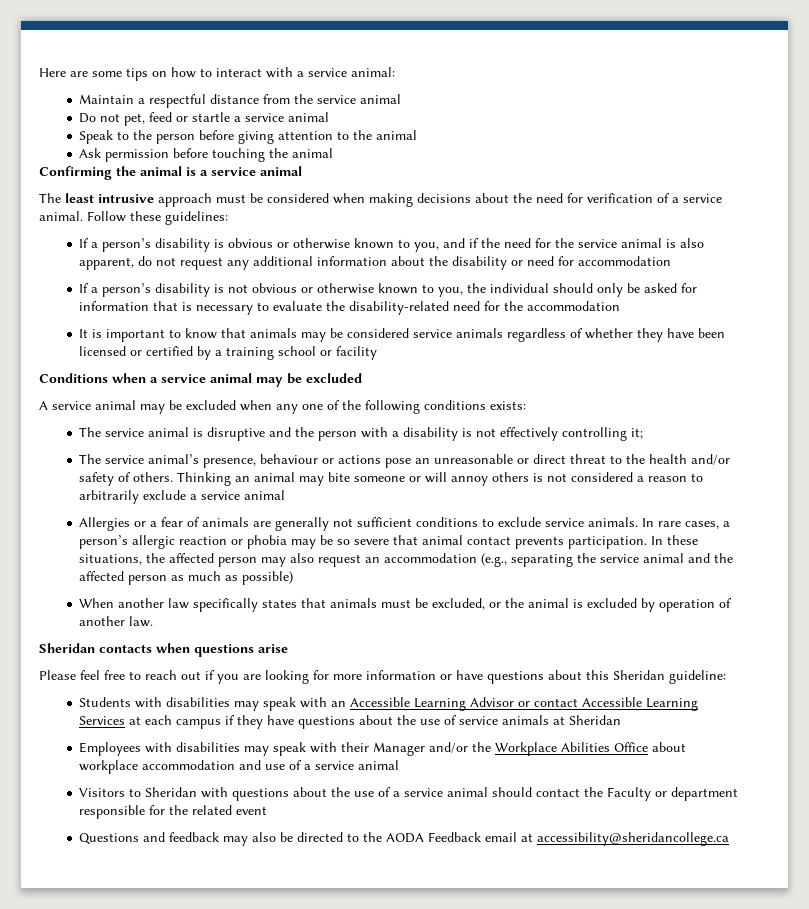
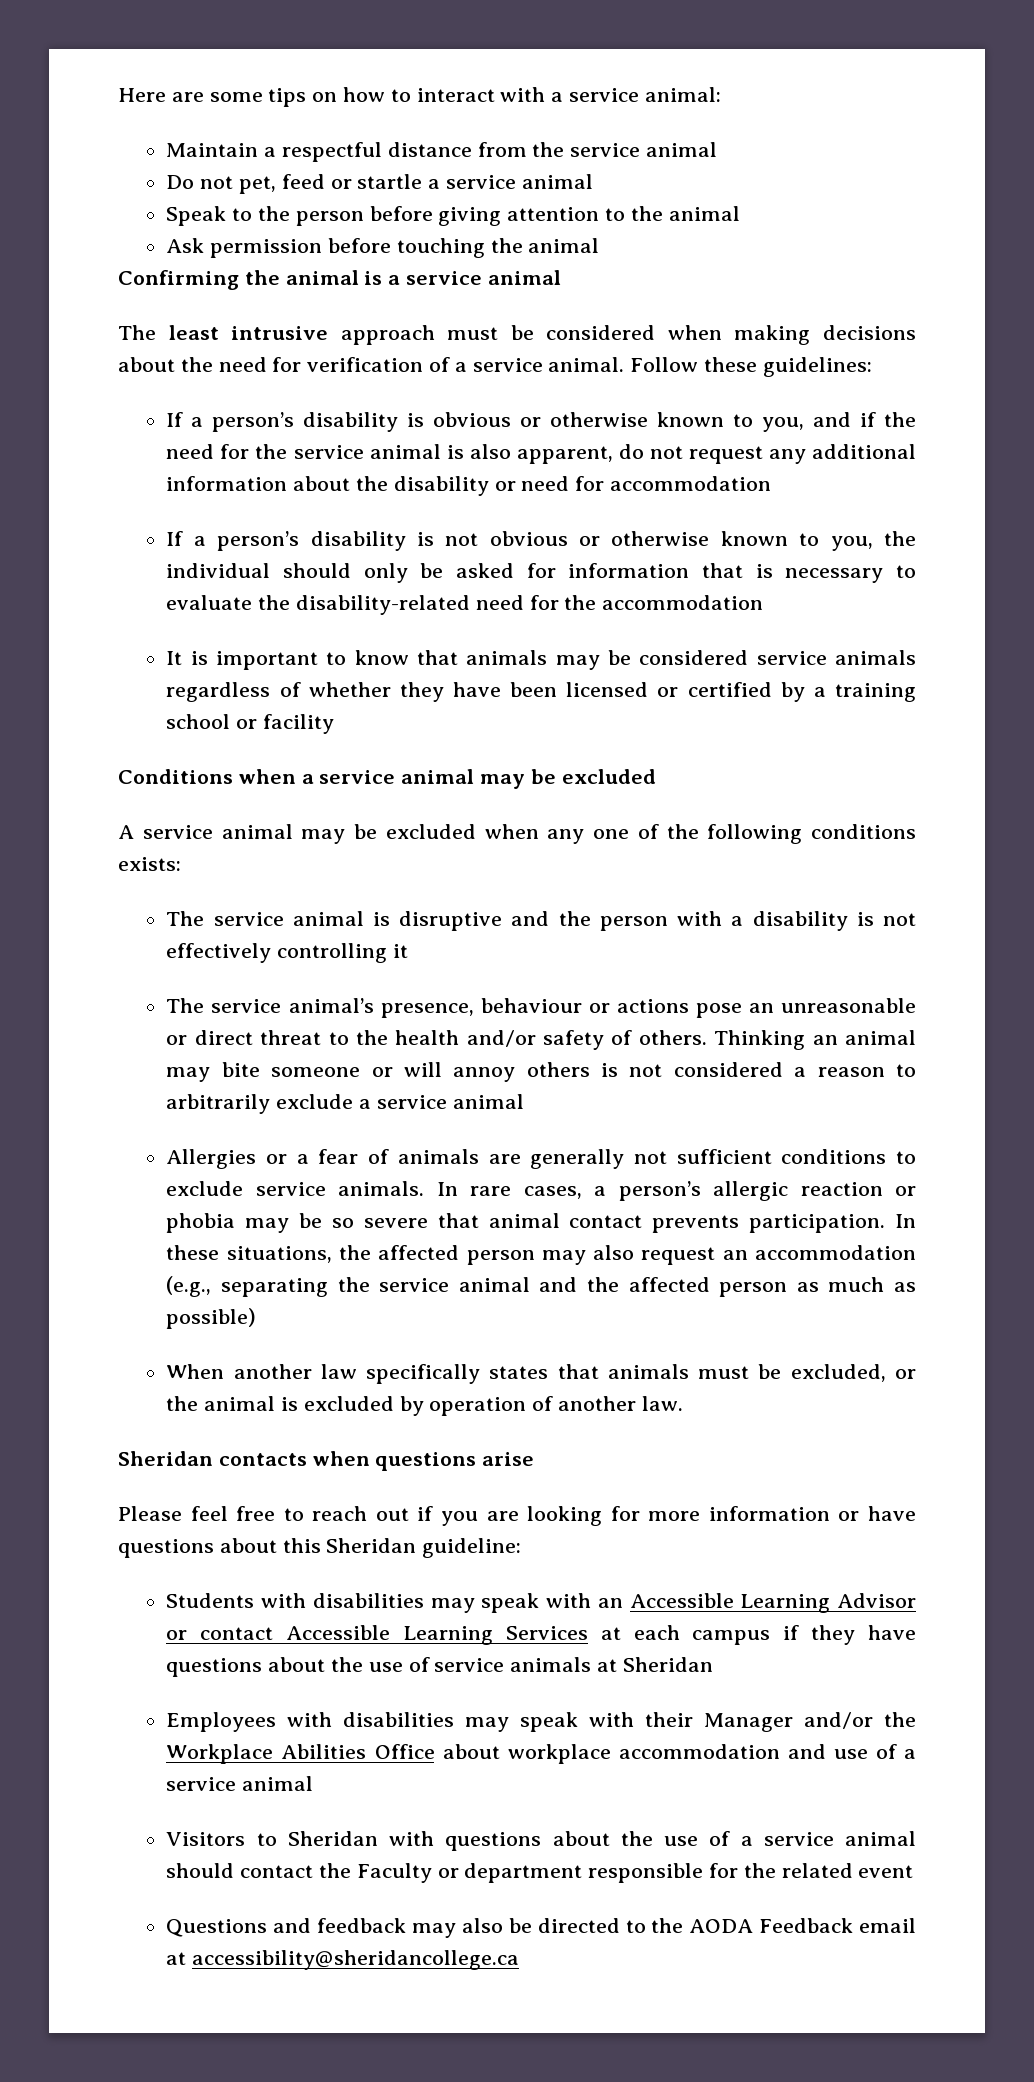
[631,428,644,439] it; -> [392,944,408,958] it

